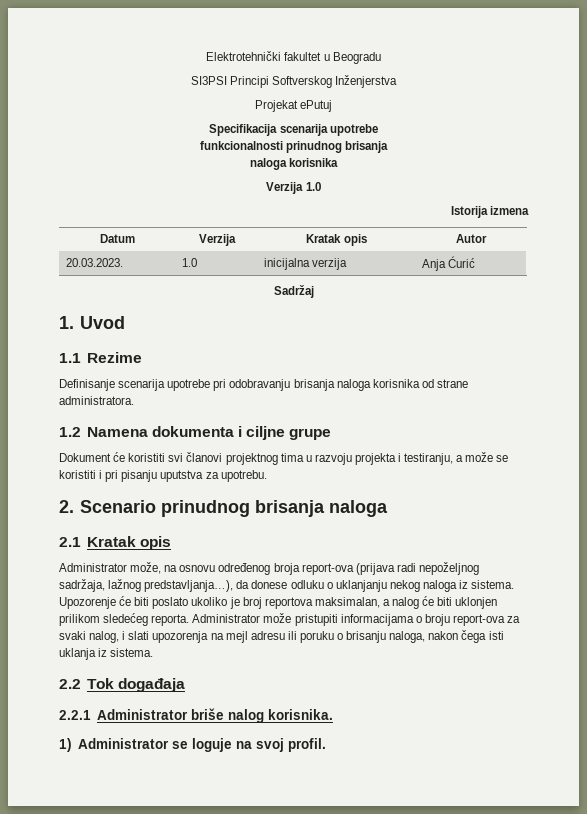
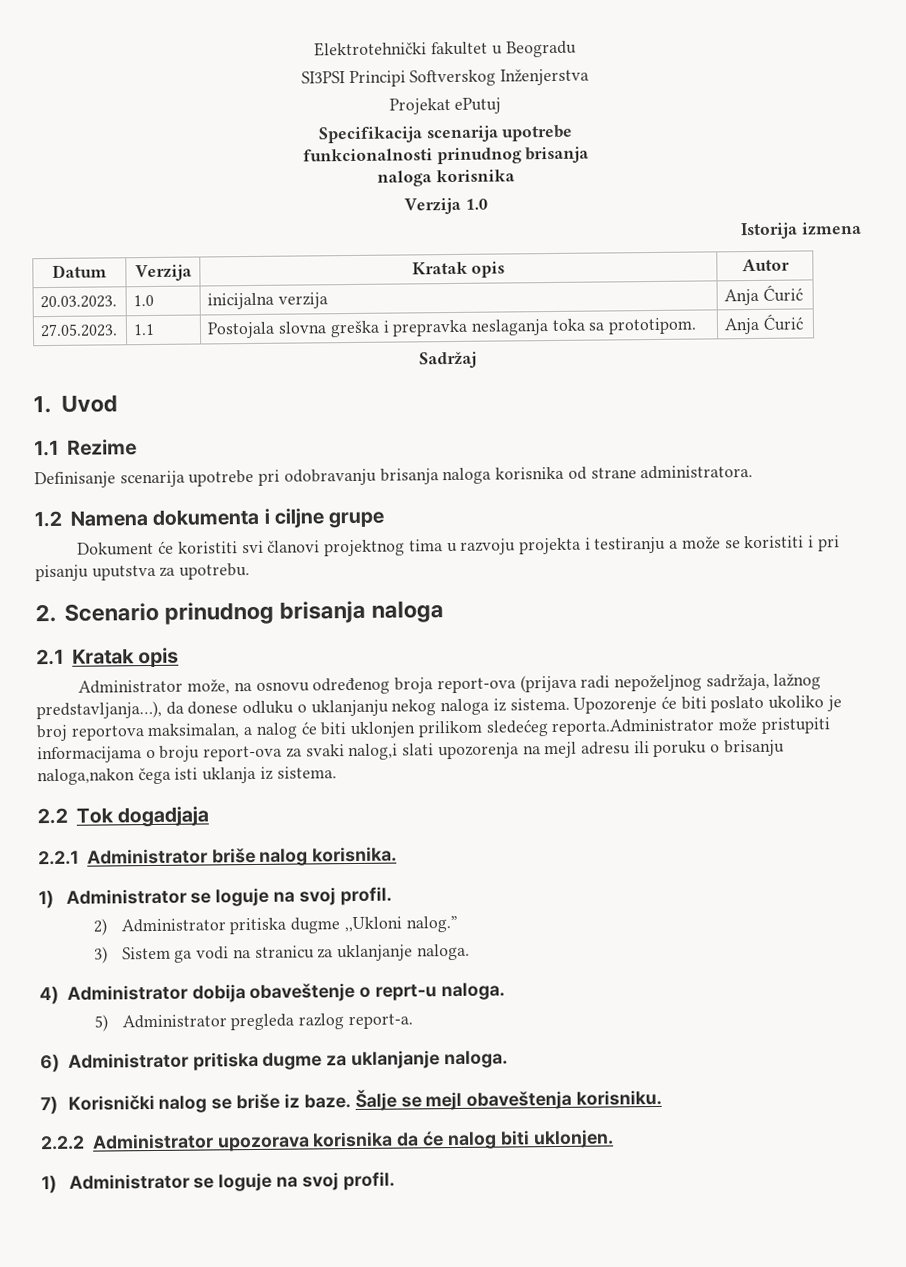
(476, 262) none -> [40,323,119,338] [133,323,156,336] [207,317,698,339] [724,313,805,335] // 27.05.2023. | 1.1 | Postojala slovna greška i prepravka neslaganja toka sa prototipom. | Anja Ćurić
[404,453,454,465] testiranju, -> [594,536,667,554] testiranju
[151,614,261,626] reporta. Administrator -> [551,718,716,737] reporta.Administrator
[89,631,126,643] nalog, i -> [348,743,399,761] nalog,i
[389,631,459,643] naloga, nakon -> [37,768,135,786] naloga,nakon
[117,678,185,692] događaja -> [117,806,210,828] dogadjaja
(326, 745) none -> [93,915,458,936] [94,943,470,964] [39,982,506,1005] [94,1013,413,1032] [40,1050,509,1073] [40,1089,663,1115] [40,1129,614,1152] [41,1171,395,1194] // 2) Administrator pritiska dugme ,,Ukloni nalog.” // 3) Sistem ga vodi na stranicu za uklanjanje naloga. // 4) Administrator dobija obaveštenje o reprt-u naloga. // 5) Administrator pregleda razlog report-a. // 6) Administrator pritiska dugme za uklanjanje naloga. // 7) Korisnički nalog se briše iz baze. Šalje se mejl obaveštenja korisniku. // 2.2.2 Administrator upozorava korisnika da će nalog biti uklonjen. // 1) Administrator se loguje na svoj profil.

